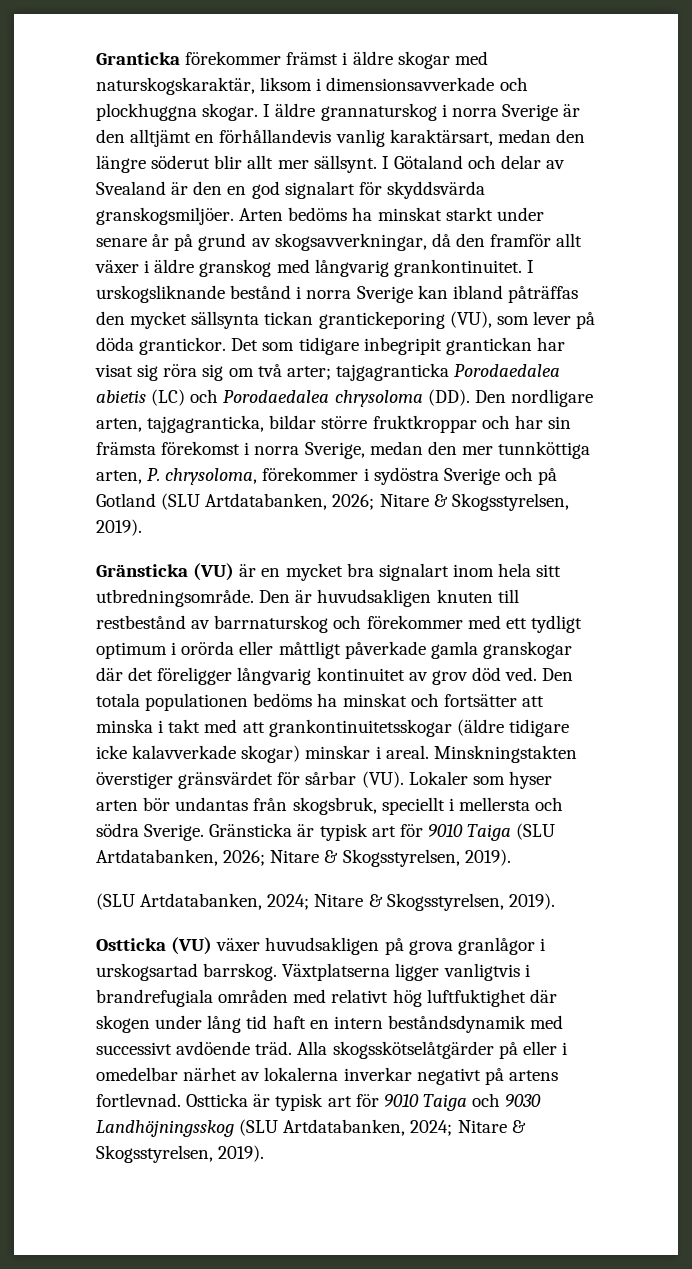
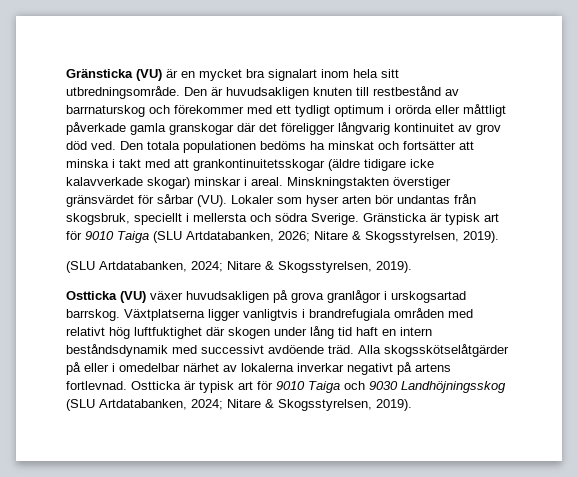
[96,51,488,69] [96,77,528,95] [96,103,581,121] [96,129,585,147] [96,155,566,173] [96,181,485,199] [96,207,544,225] [96,233,583,251] [95,259,534,277] [96,285,578,303] [96,311,596,329] [96,337,565,355] [95,363,561,381] [96,389,593,407] [96,415,571,433] [96,441,591,459] [96,467,558,485] [96,493,569,511] [96,519,142,536] Granticka förekommer främst i äldre skogar med naturskogskaraktär, liksom i dimensionsavverkade och plockhuggna skogar. I äldre grannaturskog i norra Sverige är den alltjämt en förhållandevis vanlig karaktärsart, medan den längre söderut blir allt mer sällsynt. I Götaland och delar av Svealand är den en god signalart för skyddsvärda granskogsmiljöer. Arten bedöms ha minskat starkt under senare år på grund av skogsavverkningar, då den framför allt växer i äldre granskog med långvarig grankontinuitet. I urskogsliknande bestånd i norra Sverige kan ibland påträffas den mycket sällsynta tickan grantickeporing (VU), som lever på döda grantickor. Det som tidigare inbegripit grantickan har visat sig röra sig om två arter; tajgagranticka Porodaedalea abietis (LC) och Porodaedalea chrysoloma (DD). Den nordligare arten, tajgagranticka, bildar större fruktkroppar och har sin främsta förekomst i norra Sverige, medan den mer tunnköttiga arten, P. chrysoloma, förekommer i sydöstra Sverige och på Gotland (SLU Artdatabanken, 2026; Nitare & Skogsstyrelsen, 2019). // -> (66, 73) none

